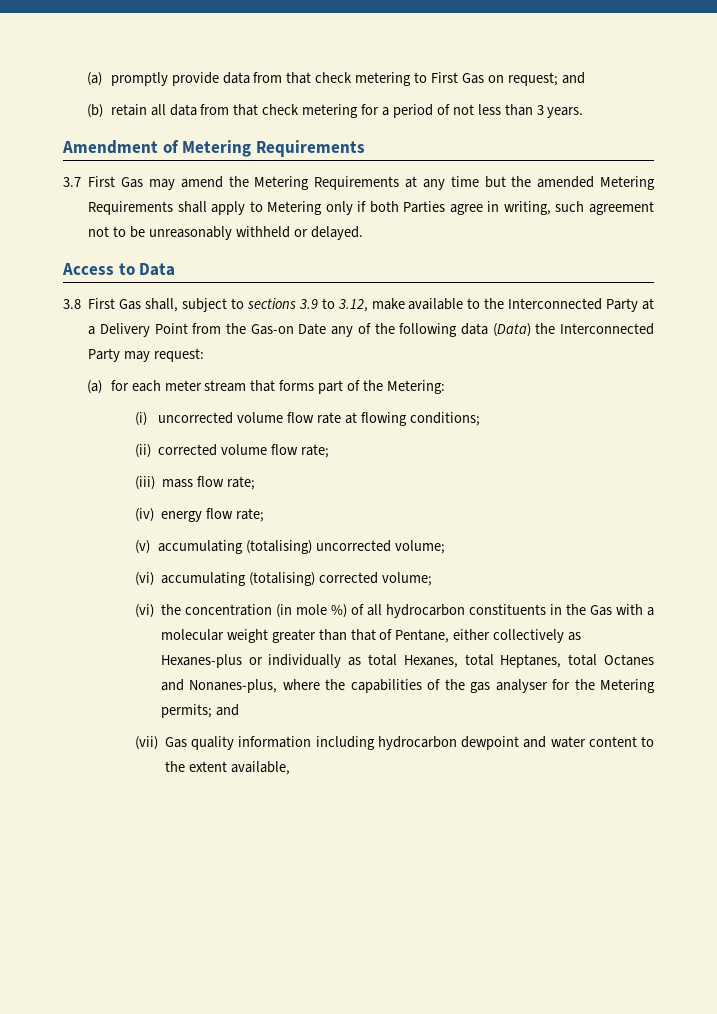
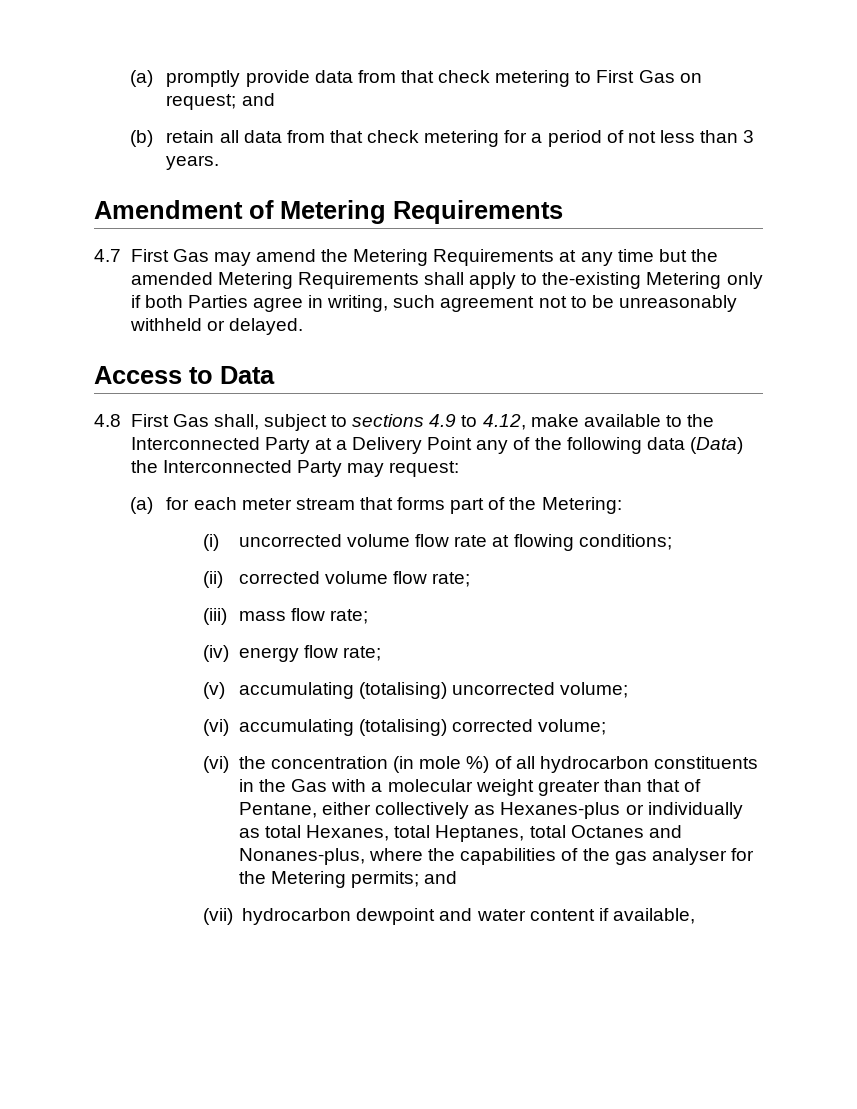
[63,177,81,187] 3.7 -> [94,249,121,262] 4.7
(263, 206) none -> [542,272,642,289] the-existing
[63,299,81,309] 3.8 -> [94,414,121,427] 4.8
[298,298,368,312] 3.9 to 3.12, -> [429,414,526,430] 4.9 to 4.12,
[192,323,327,335] from the Gas-on Date -> (473, 443) none
[164,736,375,750] Gas quality information including -> (233, 916) none
[641,736,654,747] [164,761,227,772] to the extent -> [598,908,609,921] if

